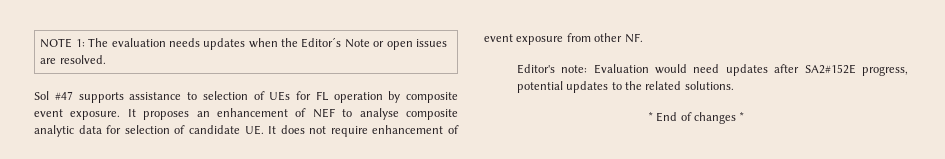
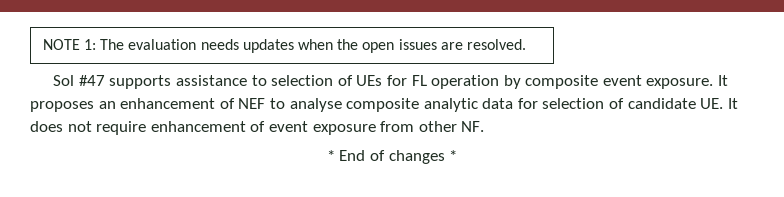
[301,37,385,48] Editor´s Note or -> (359, 44) none
[516,64,908,76] [516,81,734,93] // Editor's note: Evaluation would need updates after SA2#152E progress, potential updates to the related solutions. -> (485, 126) none

